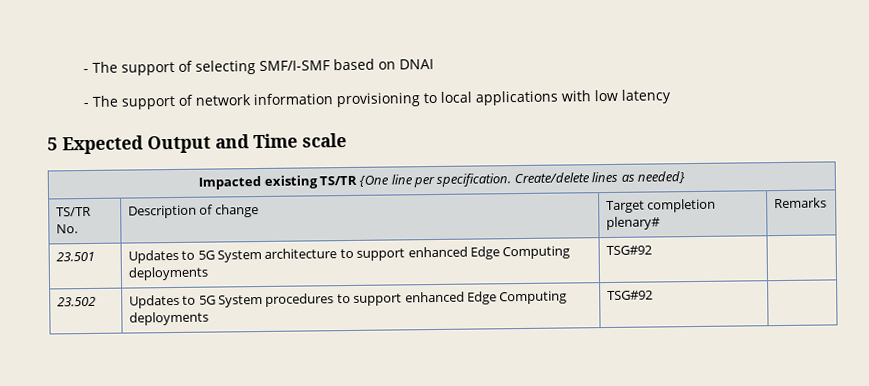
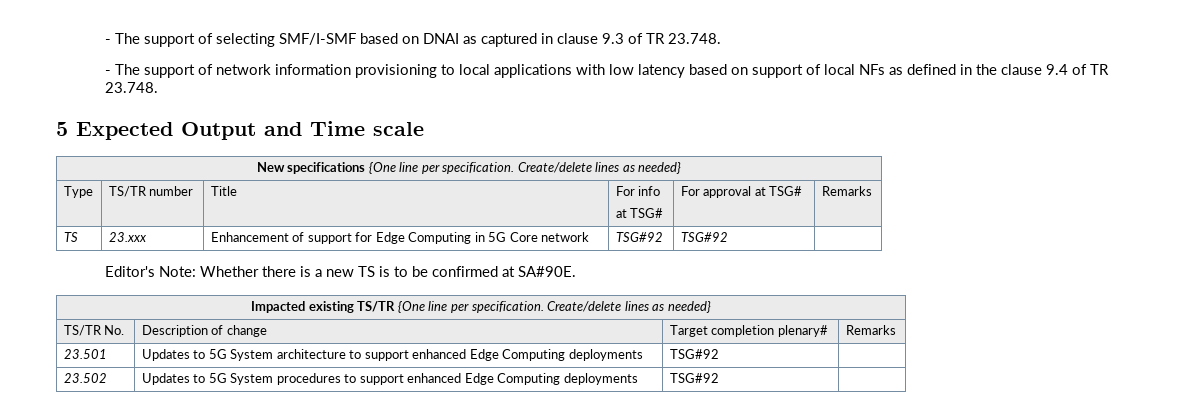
(435, 64) none -> [463,33,722,47] as captured in clause 9.3 of TR 23.748.
(672, 96) none -> [689,64,1110,78] [105,82,159,93] based on support of local NFs as defined in the clause 9.4 of TR 23.748.
(347, 140) none -> [256,162,682,174] [63,186,93,198] [108,186,194,197] [210,186,237,196] [615,186,661,196] [615,208,664,218] [680,186,803,198] [821,186,872,196] [63,232,78,242] [108,232,147,242] [210,232,590,244] [615,232,663,242] [680,232,728,242] [105,266,577,277] // New specifications {One line per specification. Create/delete lines as needed} // Type | TS/TR number | Title | For info // at TSG# | For approval at TSG# | Remarks // TS | 23.xxx | Enhancement of support for Edge Computing in 5G Core network | TSG#92 | TSG#92 | // Editor's Note: Whether there is a new TS is to be confirmed at SA#90E.

